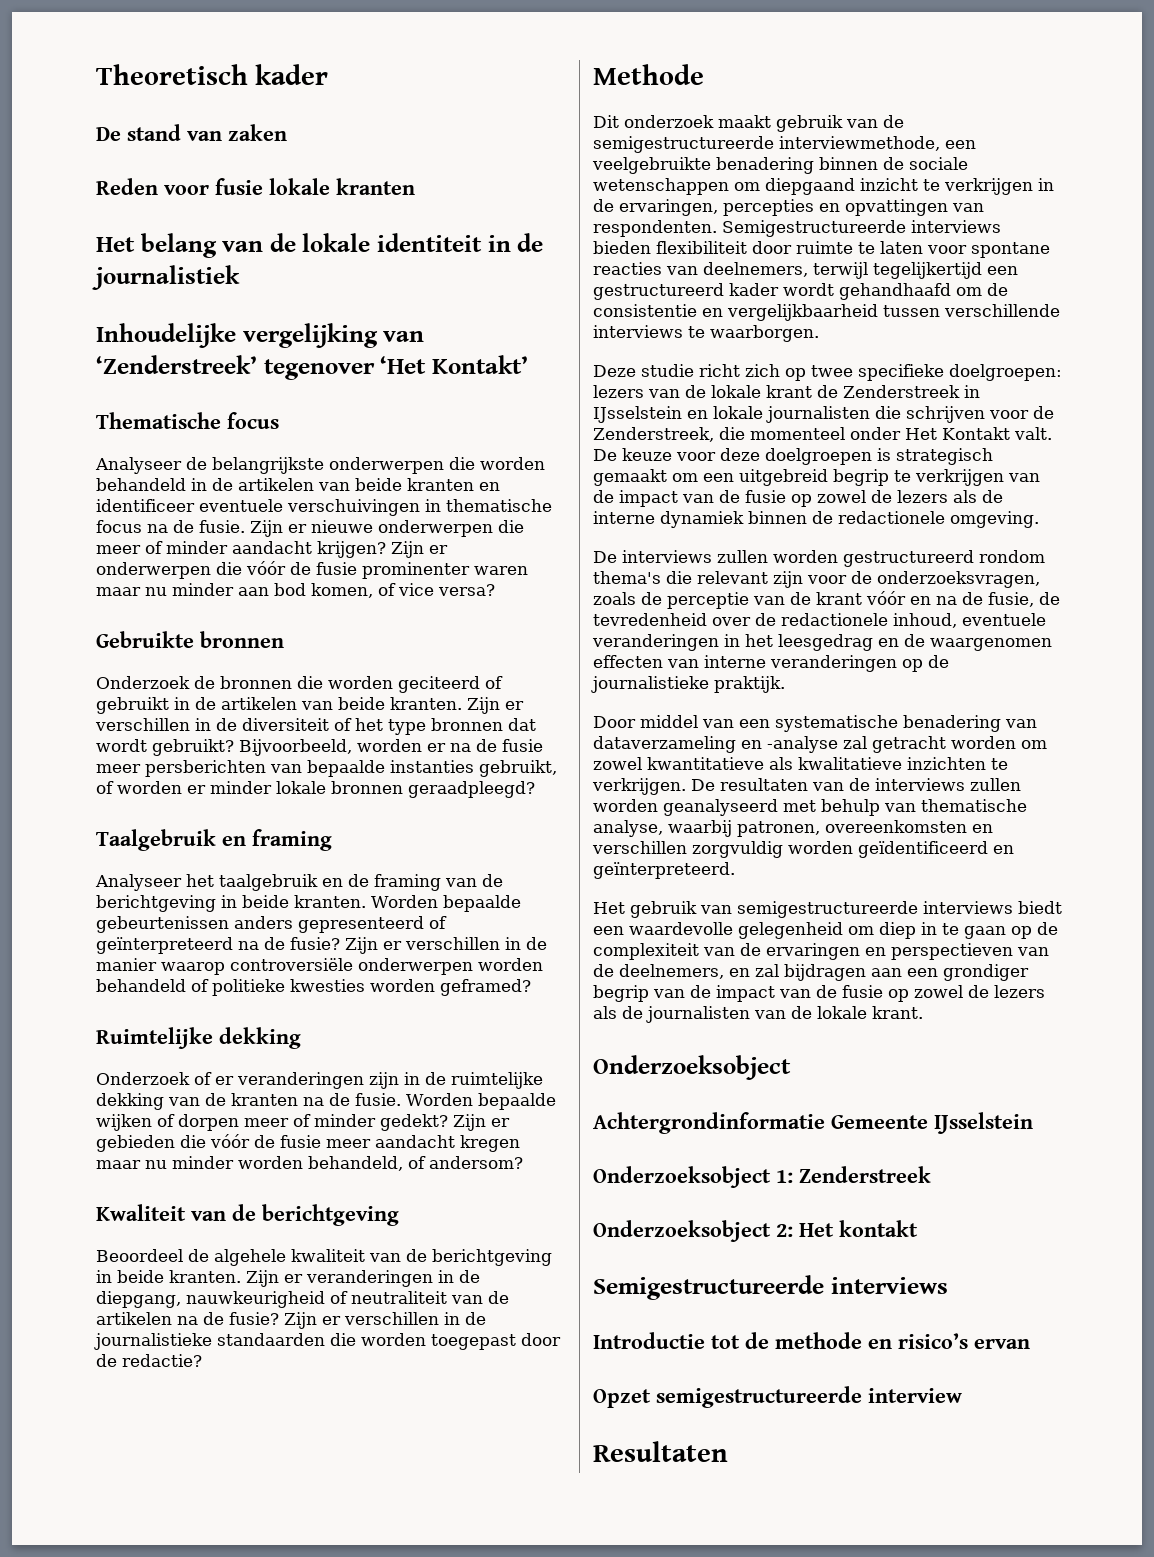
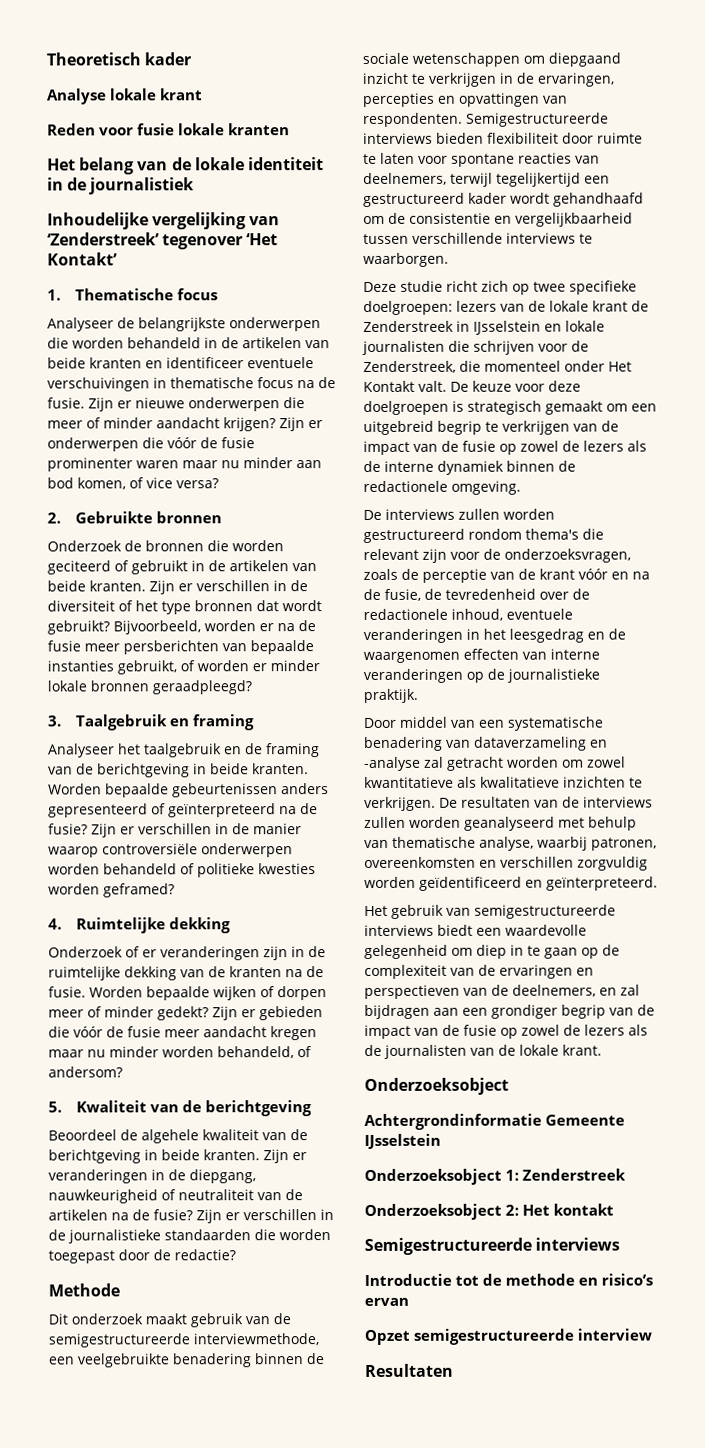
[96,124,287,141] De stand van zaken -> [47,88,203,105] Analyse lokale krant
(528, 364) none -> [47,289,61,301] 1.
(495, 590) none -> [47,512,61,524] 2.
(535, 789) none -> [47,715,62,727] 3.
(531, 987) none -> [48,918,62,930] 4.
(523, 1162) none -> [48,1101,62,1113] 5.

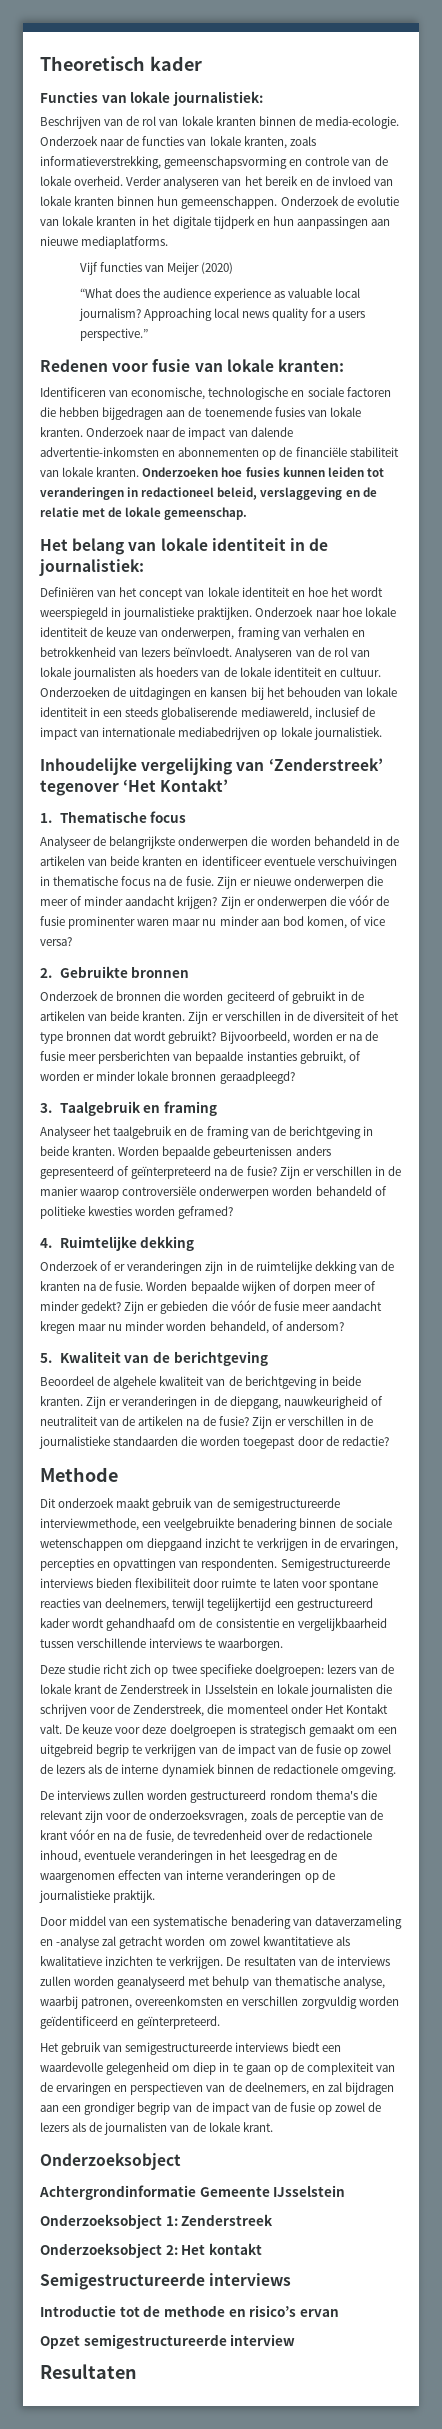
[47,88,203,105] [47,123,290,136] Analyse lokale krant // Reden voor fusie lokale kranten -> [40,91,263,106] [40,116,399,129] [40,136,316,149] [40,156,388,169] [40,176,394,189] [40,196,399,209] [40,216,391,229] [40,236,169,249] [79,262,234,275] [79,288,361,301] [78,308,366,321] [79,328,148,341] [40,359,344,372] [40,387,391,400] [40,407,361,420] [40,427,293,440] [40,447,399,460] [40,467,384,477] [40,487,377,500] [40,507,248,520] Functies van lokale journalistiek: // Beschrijven van de rol van lokale kranten binnen de media-ecologie. Onderzoek naar de functies van lokale kranten, zoals informatieverstrekking, gemeenschapsvorming en controle van de lokale overheid. Verder analyseren van het bereik en de invloed van lokale kranten binnen hun gemeenschappen. Onderzoek de evolutie van lokale kranten in het digitale tijdperk en hun aanpassingen aan nieuwe mediaplatforms. // Vijf functies van Meijer (2020) // “What does the audience experience as valuable local journalism? Approaching local news quality for a users perspective.” // Redenen voor fusie van lokale kranten: // Identificeren van economische, technologische en sociale factoren die hebben bijgedragen aan de toenemende fusies van lokale kranten. Onderzoek naar de impact van dalende advertentie-inkomsten en abonnementen op de financiële stabiliteit van lokale kranten. Onderzoeken hoe fusies kunnen leiden tot veranderingen in redactioneel beleid, verslaggeving en de relatie met de lokale gemeenschap.
[171,157,192,171] de -> (157, 546) none
[88,177,195,195] journalistiek -> [39,559,144,576] [40,587,384,600] [40,607,396,620] [40,627,365,640] [40,647,370,660] [40,667,381,680] [40,687,397,700] [40,707,375,720] [40,727,382,740] journalistiek: // Definiëren van het concept van lokale identiteit en hoe het wordt weerspiegeld in journalistieke praktijken. Onderzoek naar hoe lokale identiteit de keuze van onderwerpen, framing van verhalen en betrokkenheid van lezers beïnvloedt. Analyseren van de rol van lokale journalisten als hoeders van de lokale identiteit en cultuur. Onderzoeken de uitdagingen en kansen bij het behouden van lokale identiteit in een steeds globaliserende mediawereld, inclusief de impact van internationale mediabedrijven op lokale journalistiek.

